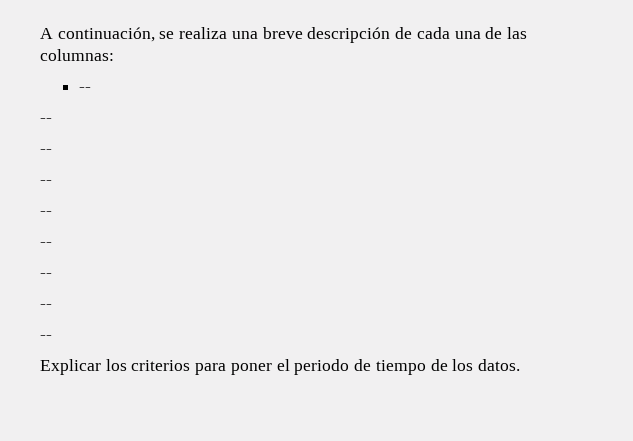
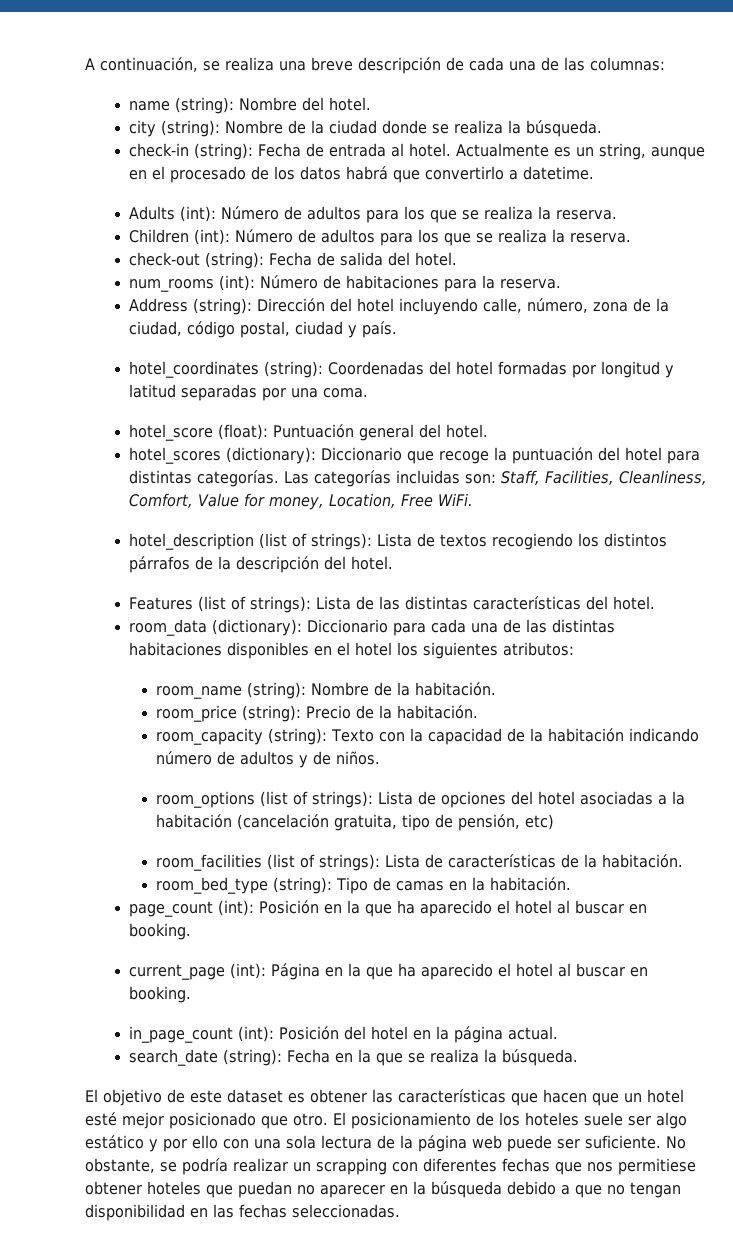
[78,87,91,92] [40,118,52,123] [40,149,52,154] [40,180,52,185] [40,211,52,216] [40,242,52,247] [40,273,52,278] [40,304,52,309] [40,335,52,340] [40,359,520,375] -- // -- // -- // -- // -- // -- // -- // -- // -- // Explicar los criterios para poner el periodo de tiempo de los datos. -> [129,97,372,114] [129,120,603,137] [129,143,706,160] [129,166,595,183] [129,206,618,223] [129,229,632,246] [129,252,458,269] [129,275,562,292] [129,298,670,315] [129,321,398,338] [129,361,675,378] [129,384,369,401] [129,424,489,441] [129,447,701,464] [129,470,708,487] [129,493,474,510] [129,533,668,550] [129,556,394,573] [129,596,656,613] [129,619,616,636] [129,642,575,659] [155,682,496,699] [155,705,478,722] [155,728,699,745] [155,751,380,768] [155,791,685,808] [155,814,554,831] [155,854,683,871] [155,877,571,894] [129,900,648,917] [129,923,192,940] [129,963,649,980] [129,986,192,1003] [129,1026,559,1043] [129,1049,579,1066] [85,1089,684,1106] [85,1112,687,1129] [85,1135,686,1152] [85,1158,696,1175] [85,1181,681,1198] [85,1204,400,1221] name (string): Nombre del hotel. // city (string): Nombre de la ciudad donde se realiza la búsqueda. // check-in (string): Fecha de entrada al hotel. Actualmente es un string, aunque en el procesado de los datos habrá que convertirlo a datetime. // Adults (int): Número de adultos para los que se realiza la reserva. // Children (int): Número de adultos para los que se realiza la reserva. // check-out (string): Fecha de salida del hotel. // num_rooms (int): Número de habitaciones para la reserva. // Address (string): Dirección del hotel incluyendo calle, número, zona de la ciudad, código postal, ciudad y país. // hotel_coordinates (string): Coordenadas del hotel formadas por longitud y latitud separadas por una coma. // hotel_score (float): Puntuación general del hotel. // hotel_scores (dictionary): Diccionario que recoge la puntuación del hotel para distintas categorías. Las categorías incluidas son: Staff, Facilities, Cleanliness, Comfort, Value for money, Location, Free WiFi. // hotel_description (list of strings): Lista de textos recogiendo los distintos párrafos de la descripción del hotel. // Features (list of strings): Lista de las distintas características del hotel. // room_data (dictionary): Diccionario para cada una de las distintas habitaciones disponibles en el hotel los siguientes atributos: // room_name (string): Nombre de la habitación. // room_price (string): Precio de la habitación. // room_capacity (string): Texto con la capacidad de la habitación indicando número de adultos y de niños. // room_options (list of strings): Lista de opciones del hotel asociadas a la habitación (cancelación gratuita, tipo de pensión, etc) // room_facilities (list of strings): Lista de características de la habitación. // room_bed_type (string): Tipo de camas en la habitación. // page_count (int): Posición en la que ha aparecido el hotel al buscar en booking. // current_page (int): Página en la que ha aparecido el hotel al buscar en booking. // in_page_count (int): Posición del hotel en la página actual. // search_date (string): Fecha en la que se realiza la búsqueda. // El objetivo de este dataset es obtener las características que hacen que un hotel esté mejor posicionado que otro. El posicionamiento de los hoteles suele ser algo estático y por ello con una sola lectura de la página web puede ser suficiente. No obstante, se podría realizar un scrapping con diferentes fechas que nos permitiese obtener hoteles que puedan no aparecer en la búsqueda debido a que no tengan disponibilidad en las fechas seleccionadas.

